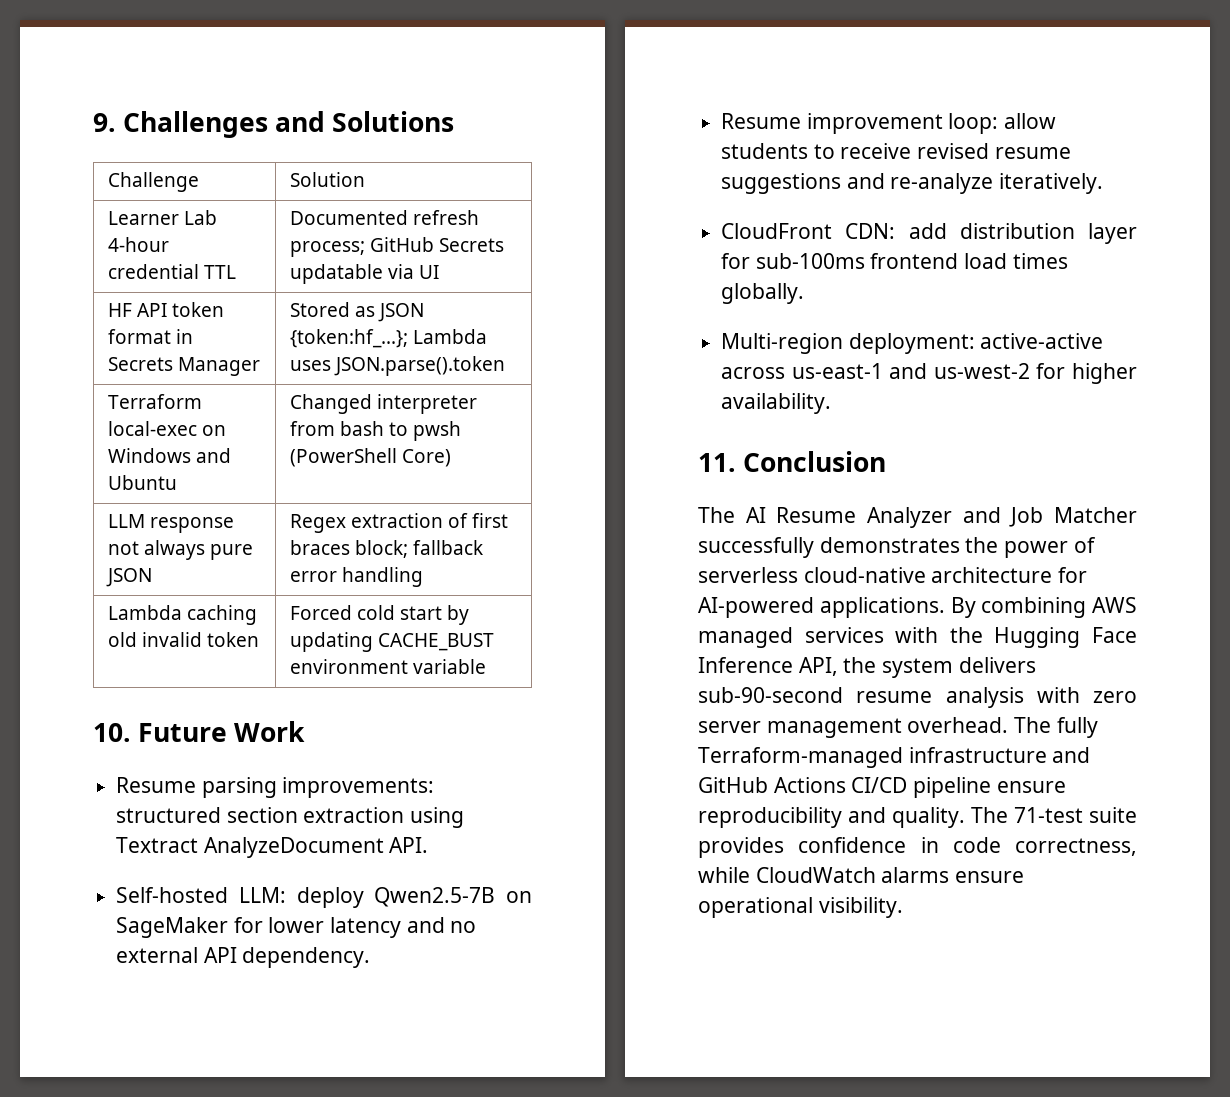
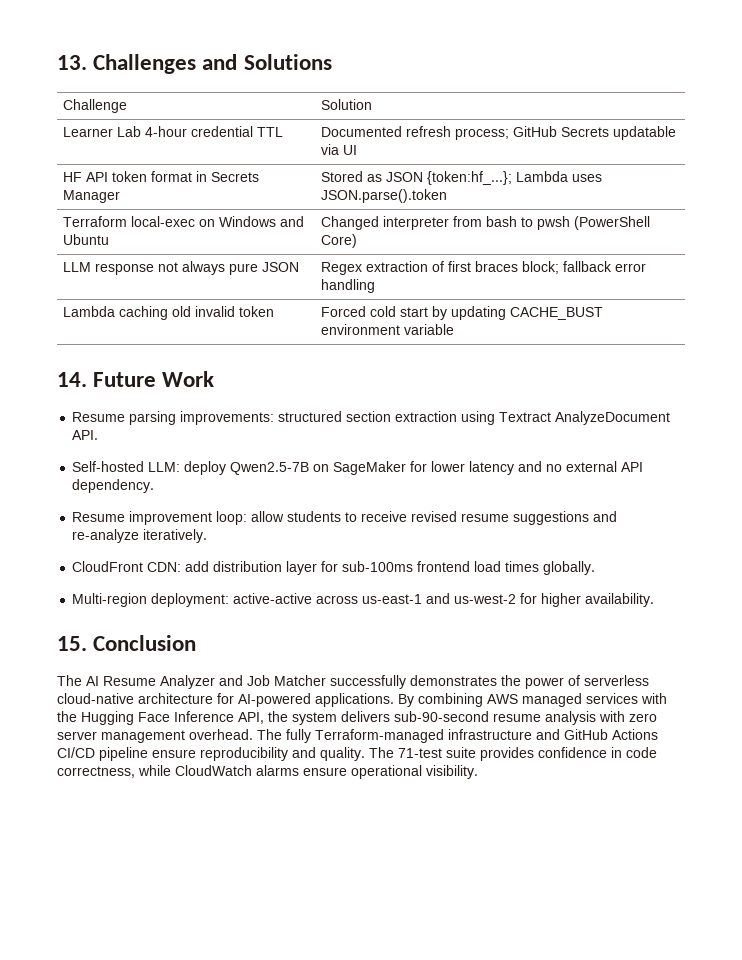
[93,113,116,132] 9. -> [57,55,87,70] 13.
[93,723,131,742] 10. -> [57,372,87,387] 14.
[698,453,736,472] 11. -> [57,636,87,651] 15.

